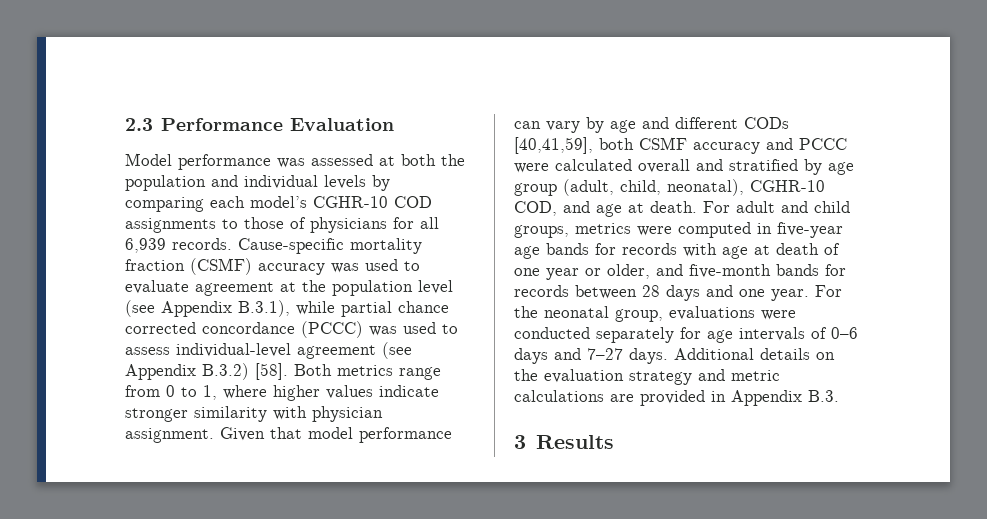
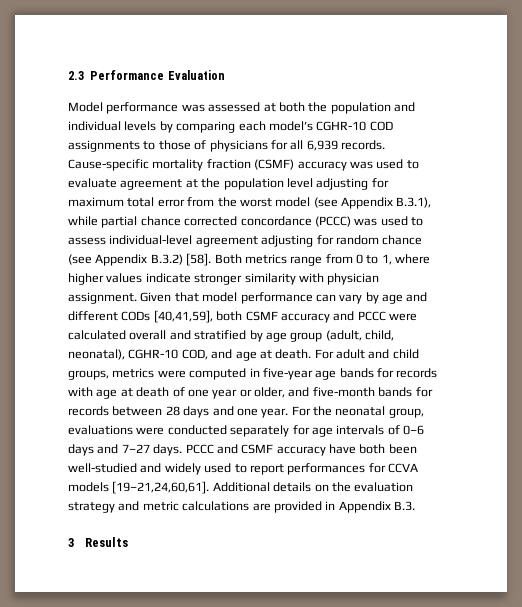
(453, 287) none -> [316,178,389,190] [68,197,311,207] adjusting for maximum total error from the worst model
(376, 352) none -> [261,235,423,247] adjusting for random chance
(668, 356) none -> [185,444,417,456] [68,463,418,475] [68,481,210,494] PCCC and CSMF accuracy have both been well-studied and widely used to report performances for CCVA models [19–21,24,60,61].

